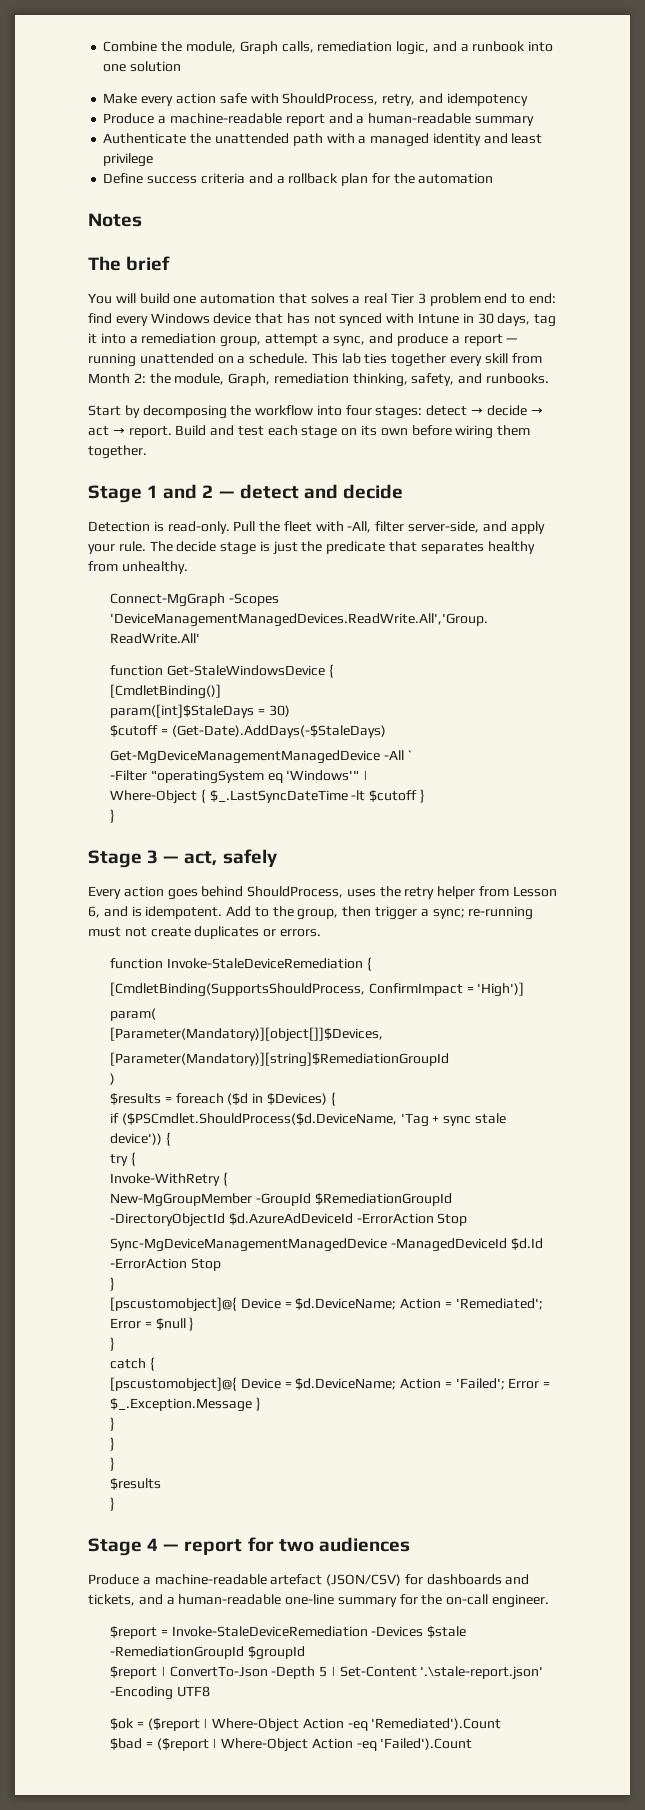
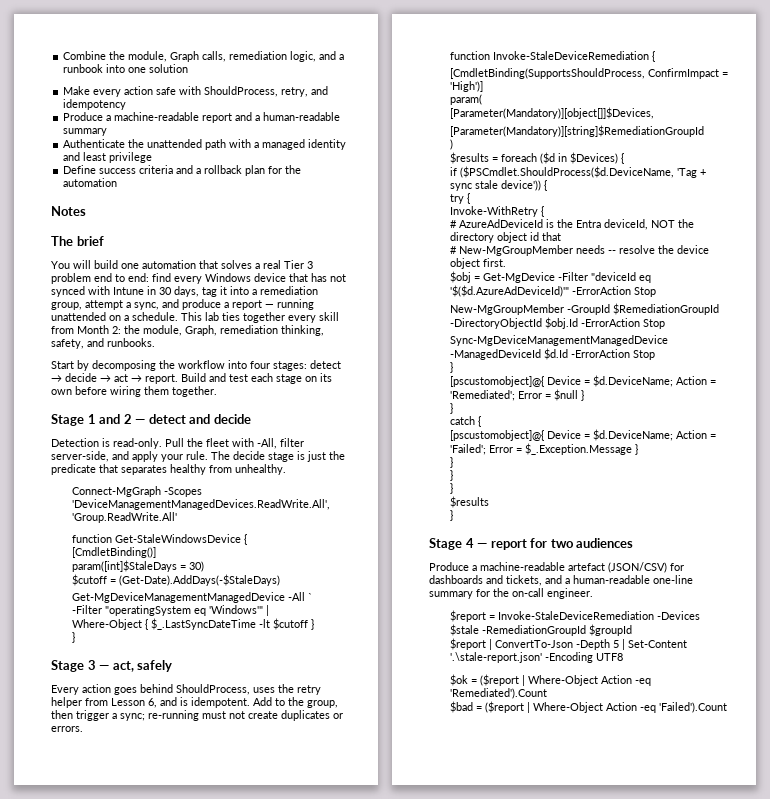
(228, 1179) none -> [449,219,694,230] [449,232,561,243] [449,245,709,256] [449,258,506,269] [449,271,651,283] [449,285,656,297] // # AzureAdDeviceId is the Entra deviceId, NOT the directory object id that // # New-MgGroupMember needs -- resolve the device object first. // $obj = Get-MgDevice -Filter "deviceId eq '$($d.AzureAdDeviceId)'" -ErrorAction Stop
[228,1213,353,1225] $d.AzureAdDeviceId -> [544,317,578,329] $obj.Id

